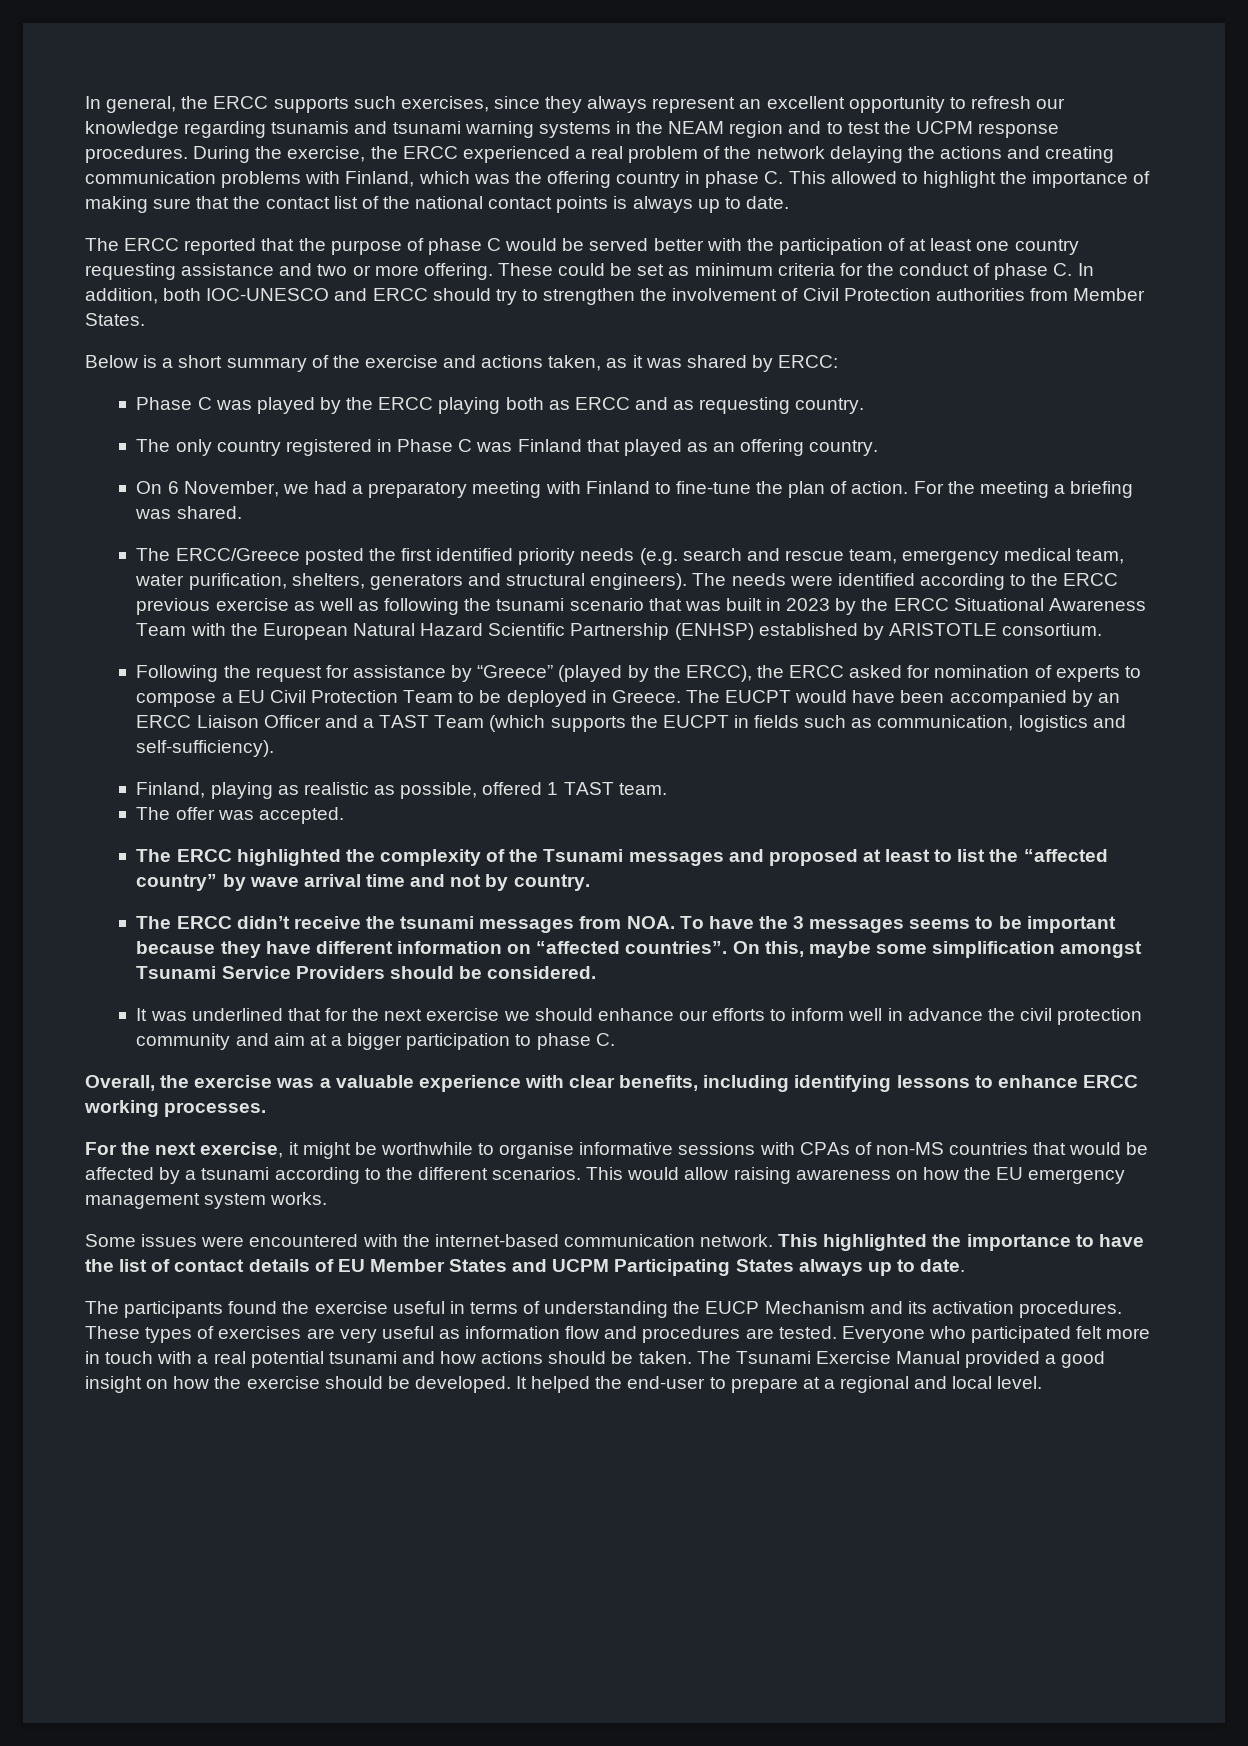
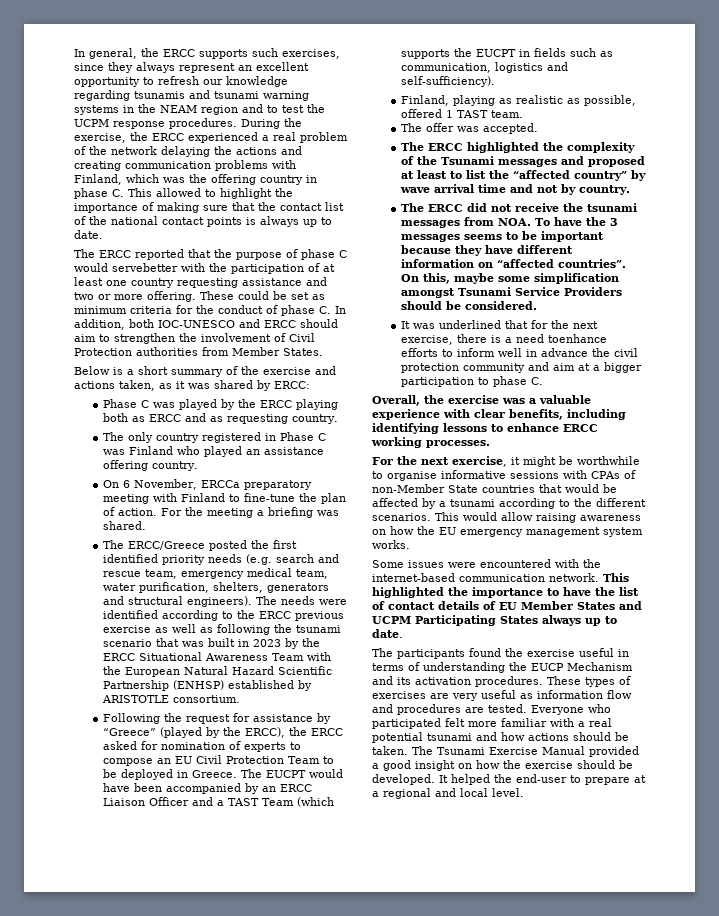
[562,238,704,251] be served better -> [112,263,178,272] servebetter
[495,289,517,305] try -> [74,334,96,342] aim
[586,439,736,456] that played as an -> [176,446,324,457] who played an assistance
[282,481,364,494] we had a -> [200,480,240,488] ERCCa
[221,693,233,703] a -> [156,758,171,764] an
[236,916,290,929] didn’t -> [466,203,512,212] did not
[426,1008,708,1021] exercise we should enhance our -> [400,334,607,345] exercise, there is a need toenhance
[875,1142,944,1155] non-MS -> [372,484,478,493] non-Member State
[85,1351,154,1364] in touch -> [501,718,547,727] familiar

